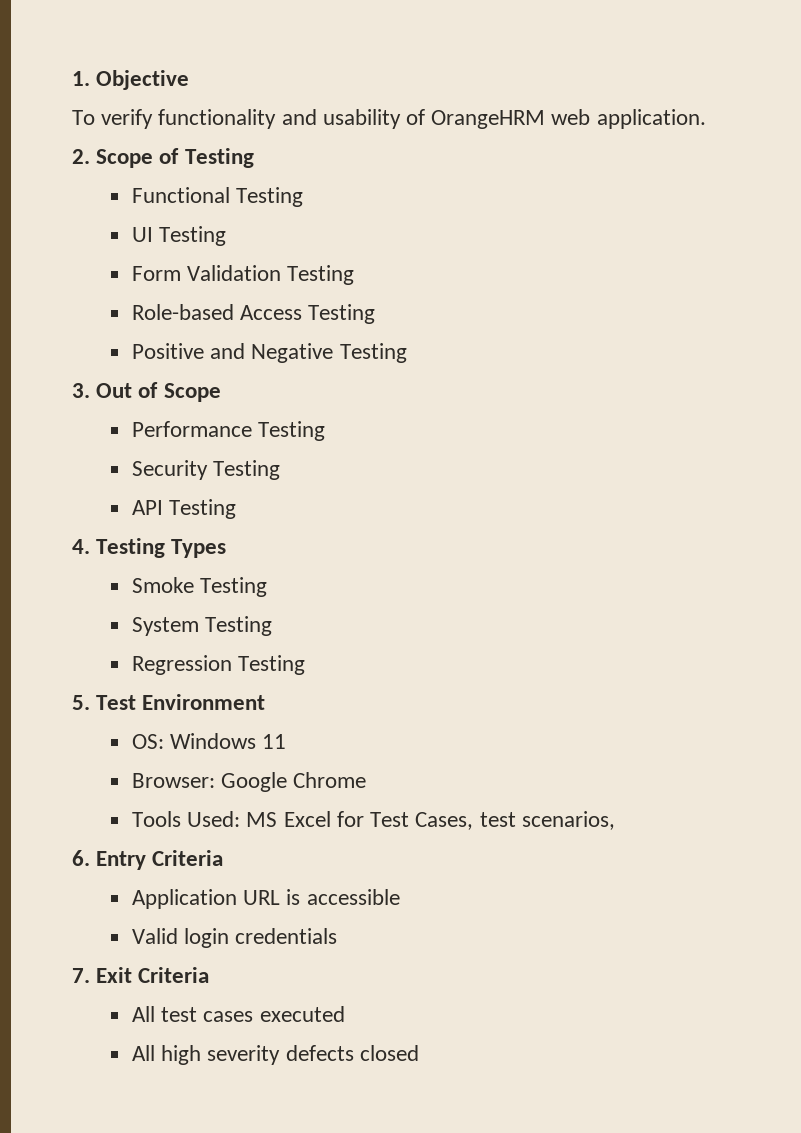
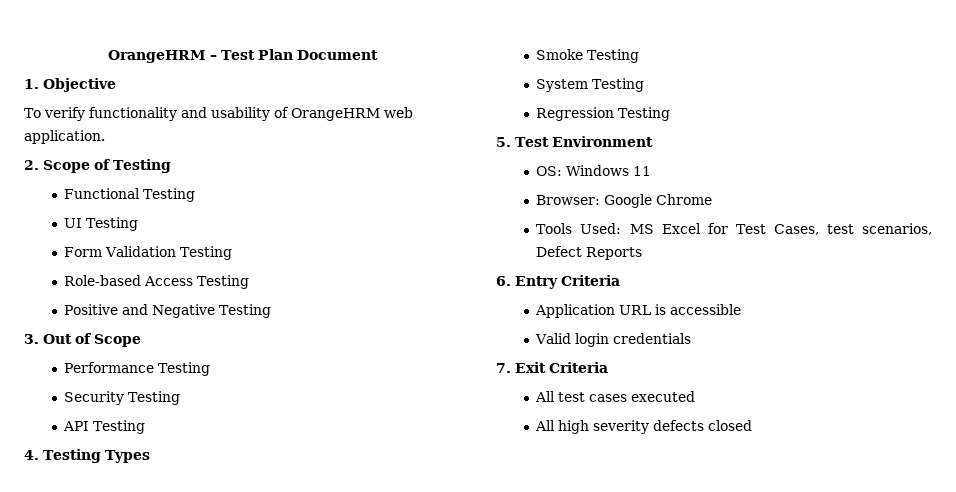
(72, 78) none -> [107,49,378,63] OrangeHRM – Test Plan Document //
(615, 820) none -> [536,246,643,260] Defect Reports

